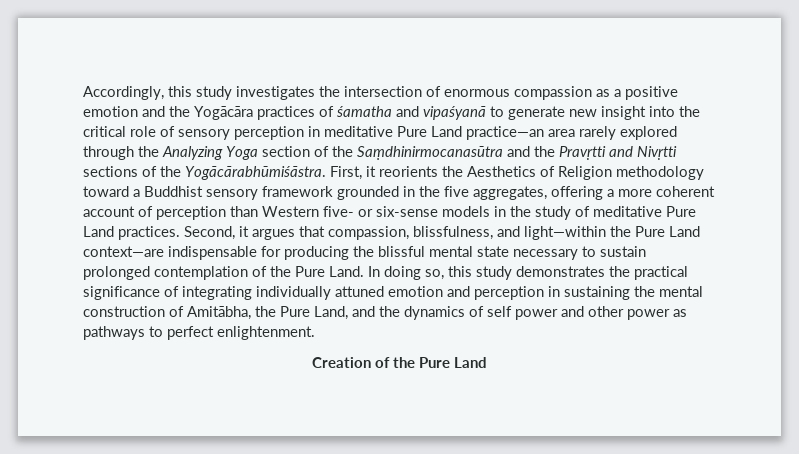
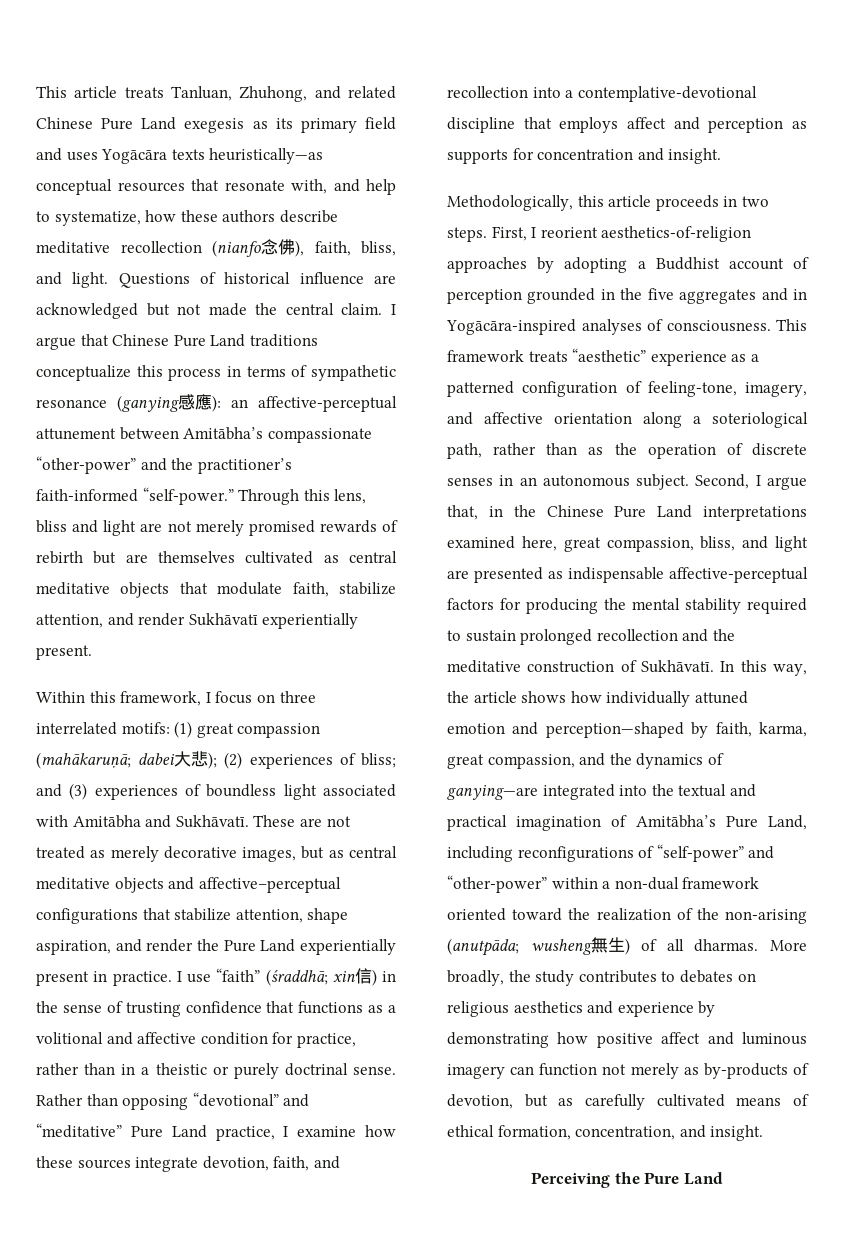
[83,86,678,100] [83,106,700,120] [83,126,677,140] [83,146,677,160] [83,166,704,180] [83,186,715,200] [83,206,696,220] [83,226,700,240] [83,246,646,260] [83,266,688,280] [83,286,703,300] [83,306,687,320] [83,326,315,340] [312,357,390,368] Accordingly, this study investigates the intersection of enormous compassion as a positive emotion and the Yogācāra practices of śamatha and vipaśyanā to generate new insight into the critical role of sensory perception in meditative Pure Land practice—an area rarely explored through the Analyzing Yoga section of the Saṃdhinirmocanasūtra and the Pravṛtti and Nivṛtti sections of the Yogācārabhūmiśāstra. First, it reorients the Aesthetics of Religion methodology toward a Buddhist sensory framework grounded in the five aggregates, offering a more coherent account of perception than Western five- or six-sense models in the study of meditative Pure Land practices. Second, it argues that compassion, blissfulness, and light—within the Pure Land context—are indispensable for producing the blissful mental state necessary to sustain prolonged contemplation of the Pure Land. In doing so, this study demonstrates the practical significance of integrating individually attuned emotion and perception in sustaining the mental construction of Amitābha, the Pure Land, and the dynamics of self power and other power as pathways to perfect enlightenment. // Creation of -> [36,86,396,102] [36,117,396,133] [36,148,324,164] [36,179,396,195] [36,210,338,226] [36,239,396,257] [36,272,396,288] [36,303,396,319] [36,334,318,350] [36,365,396,381] [36,394,397,412] [36,427,372,443] [36,456,292,474] [36,487,367,505] [36,520,398,536] [36,551,397,564] [36,582,396,598] [36,613,359,629] [36,645,92,660] [36,691,316,706] [36,721,321,738] [36,751,396,769] [36,783,396,800] [36,815,351,828] [36,846,397,862] [36,877,341,893] [36,908,349,924] [36,939,396,955] [36,968,396,986] [36,1001,396,1017] [36,1032,356,1048] [36,1063,396,1079] [36,1092,310,1110] [36,1123,396,1141] [36,1156,340,1172] [447,86,757,102] [447,117,807,133] [447,148,722,164] [447,195,769,211] [447,226,752,242] [447,257,809,273] [447,288,807,304] [446,319,807,335] [447,348,759,366] [447,381,807,397] [447,412,808,428] [447,443,807,459] [447,474,807,490] [447,505,807,521] [447,536,808,552] [447,567,808,583] [447,598,807,614] [447,629,735,645] [447,660,807,676] [447,691,748,707] [447,722,807,738] [447,753,724,769] [447,784,756,800] [447,815,807,831] [447,844,775,862] [447,875,760,893] [447,908,807,924] [447,937,807,956] [447,970,756,986] [447,1001,716,1017] [447,1032,807,1048] [447,1063,809,1079] [447,1094,809,1110] [447,1125,764,1141] [531,1172,611,1188] This article treats Tanluan, Zhuhong, and related Chinese Pure Land exegesis as its primary field and uses Yogācāra texts heuristically—as conceptual resources that resonate with, and help to systematize, how these authors describe meditative recollection (nianfo念佛), faith, bliss, and light. Questions of historical influence are acknowledged but not made the central claim. I argue that Chinese Pure Land traditions conceptualize this process in terms of sympathetic resonance (ganying感應): an affective‑perceptual attunement between Amitābha’s compassionate “other‑power” and the practitioner’s faith‑informed “self‑power.” Through this lens, bliss and light are not merely promised rewards of rebirth but are themselves cultivated as central meditative objects that modulate faith, stabilize attention, and render Sukhāvatī experientially present. // Within this framework, I focus on three interrelated motifs: (1) great compassion (mahākaruṇā; dabei大悲); (2) experiences of bliss; and (3) experiences of boundless light associated with Amitābha and Sukhāvatī. These are not treated as merely decorative images, but as central meditative objects and affective–perceptual configurations that stabilize attention, shape aspiration, and render the Pure Land experientially present in practice. I use “faith” (śraddhā; xin信) in the sense of trusting confidence that functions as a volitional and affective condition for practice, rather than in a theistic or purely doctrinal sense. Rather than opposing “devotional” and “meditative” Pure Land practice, I examine how these sources integrate devotion, faith, and recollection into a contemplative‑devotional discipline that employs affect and perception as supports for concentration and insight. // Methodologically, this article proceeds in two steps. First, I reorient aesthetics‑of‑religion approaches by adopting a Buddhist account of perception grounded in the five aggregates and in Yogācāra‑inspired analyses of consciousness. This framework treats “aesthetic” experience as a patterned configuration of feeling‑tone, imagery, and affective orientation along a soteriological path, rather than as the operation of discrete senses in an autonomous subject. Second, I argue that, in the Chinese Pure Land interpretations examined here, great compassion, bliss, and light are presented as indispensable affective‑perceptual factors for producing the mental stability required to sustain prolonged recollection and the meditative construction of Sukhāvatī. In this way, the article shows how individually attuned emotion and perception—shaped by faith, karma, great compassion, and the dynamics of ganying—are integrated into the textual and practical imagination of Amitābha’s Pure Land, including reconfigurations of “self‑power” and “other‑power” within a non‑dual framework oriented toward the realization of the non‑arising (anutpāda; wusheng無生) of all dharmas. More broadly, the study contributes to debates on religious aesthetics and experience by demonstrating how positive affect and luminous imagery can function not merely as by‑products of devotion, but as carefully cultivated means of ethical formation, concentration, and insight. // Perceiving

